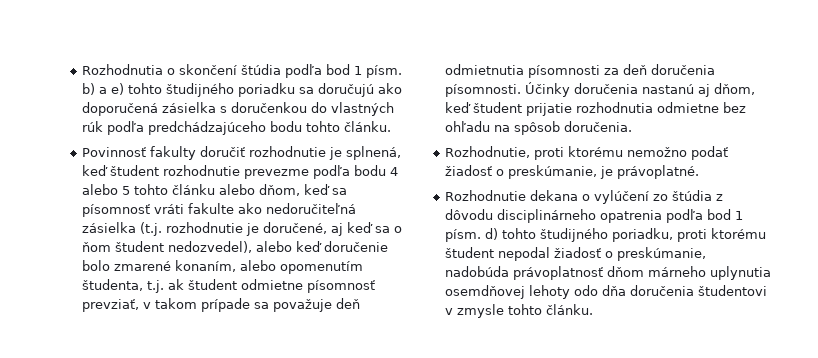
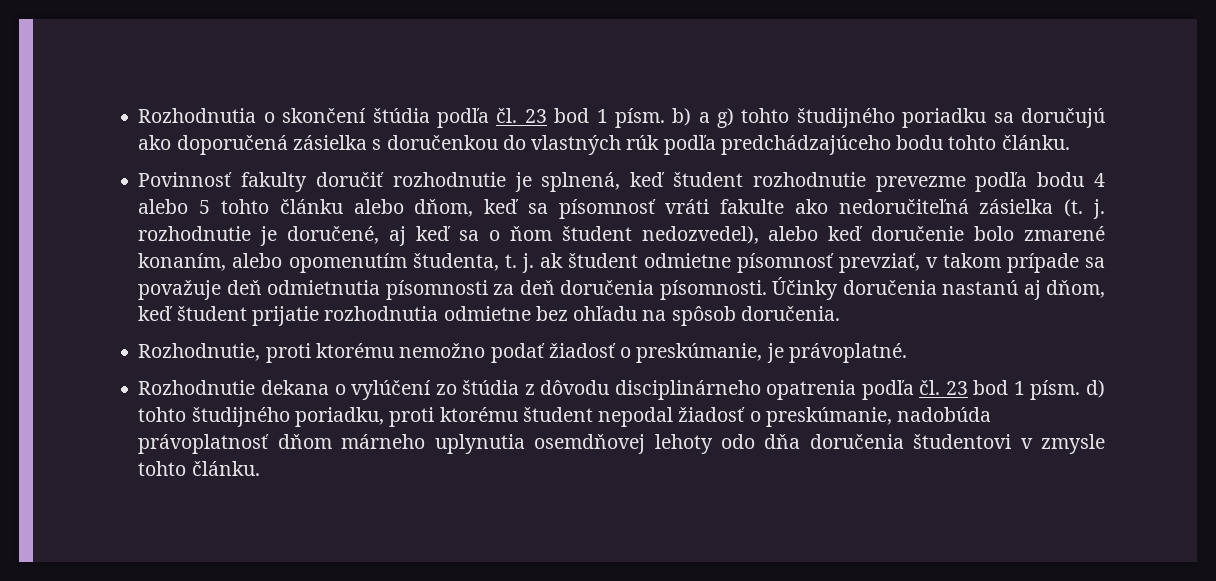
(323, 71) none -> [496,108,547,123] čl. 23
[111,83,125,95] e) -> [717,108,735,128] g)
[140,222,163,236] (t.j. -> [1064,199,1105,219] (t. j.
[147,280,165,293] t.j. -> [504,253,534,273] t. j.
(704, 216) none -> [919,380,968,395] čl. 23

